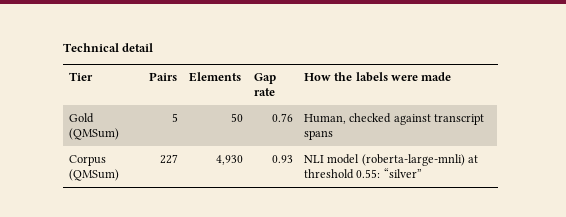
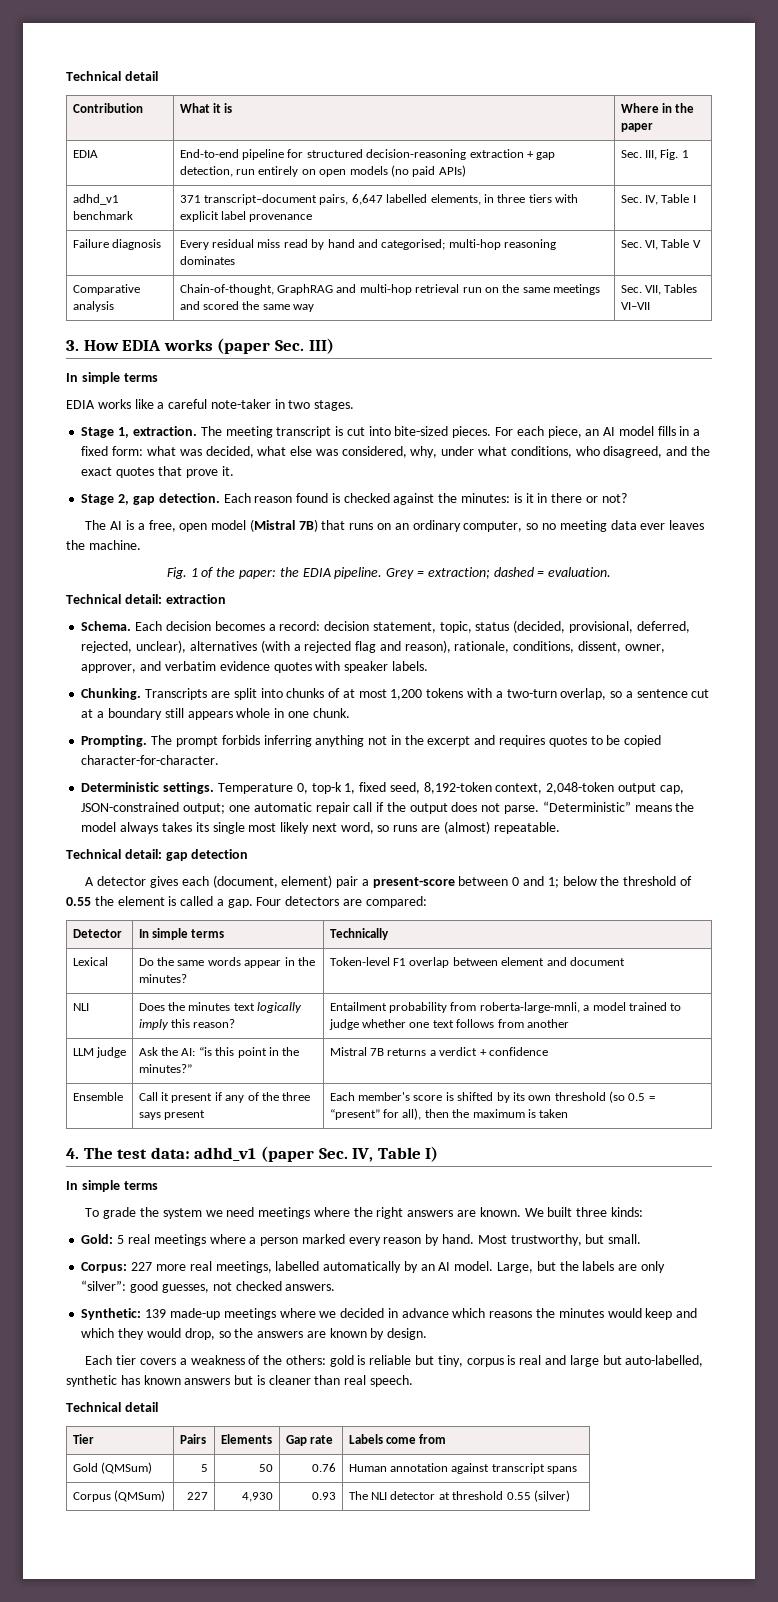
[63,43,154,52] Technical detail -> [66,71,158,81] [72,103,143,113] [179,103,233,113] [620,103,695,113] [620,123,653,132] [72,150,98,158] [179,149,556,160] [179,165,466,177] [620,149,689,160] [72,194,119,205] [72,211,133,220] [179,194,579,205] [179,211,313,222] [620,194,696,205] [72,239,162,250] [179,239,557,250] [179,256,235,265] [620,239,701,250] [72,284,140,295] [72,301,114,312] [179,284,601,295] [179,301,315,312] [620,284,698,295] [620,302,650,310] [66,338,334,354] [66,372,158,384] [66,399,355,411] [81,426,701,438] [81,446,710,458] [81,466,234,478] [81,493,627,505] [85,519,705,532] [66,540,141,550] [166,567,612,579] [66,594,226,604] [81,620,690,633] [81,640,665,653] [81,661,428,673] [81,688,710,700] [81,708,350,720] [81,735,662,747] [81,755,220,765] [81,782,684,794] [81,801,695,814] [81,821,560,834] [66,849,249,861] [85,875,692,888] [66,896,427,908] [72,929,122,938] [138,928,225,940] [329,928,389,940] [72,957,108,966] [138,957,315,968] [138,974,187,983] [329,957,625,968] [72,1003,89,1011] [138,1002,303,1013] [138,1019,236,1030] [329,1002,682,1013] [328,1019,569,1030] [72,1047,127,1058] [138,1047,300,1058] [138,1064,192,1073] [329,1047,548,1056] [72,1092,123,1101] [138,1092,311,1103] [138,1110,206,1120] [329,1091,655,1103] [329,1108,569,1120] [66,1146,439,1162] [66,1180,158,1192] [85,1207,643,1219] [81,1234,642,1246] [81,1261,665,1273] [81,1280,336,1293] [81,1308,698,1320] [81,1328,428,1340] [85,1355,704,1367] [66,1375,414,1387] [66,1402,158,1412] Technical detail // Contribution | What it is | Where in the paper // EDIA | End-to-end pipeline for structured decision-reasoning extraction + gap detection, run entirely on open models (no paid APIs) | Sec. III, Fig. 1 // adhd_v1 benchmark | 371 transcript–document pairs, 6,647 labelled elements, in three tiers with explicit label provenance | Sec. IV, Table I // Failure diagnosis | Every residual miss read by hand and categorised; multi-hop reasoning dominates | Sec. VI, Table V // Comparative analysis | Chain-of-thought, GraphRAG and multi-hop retrieval run on the same meetings and scored the same way | Sec. VII, Tables VI–VII // 3. How EDIA works (paper Sec. III) // In simple terms // EDIA works like a careful note-taker in two stages. // Stage 1, extraction. The meeting transcript is cut into bite-sized pieces. For each piece, an AI model fills in a fixed form: what was decided, what else was considered, why, under what conditions, who disagreed, and the exact quotes that prove it. // Stage 2, gap detection. Each reason found is checked against the minutes: is it in there or not? // The AI is a free, open model (Mistral 7B) that runs on an ordinary computer, so no meeting data ever leaves the machine. // Fig. 1 of the paper: the EDIA pipeline. Grey = extraction; dashed = evaluation. // Technical detail: extraction // Schema. Each decision becomes a record: decision statement, topic, status (decided, provisional, deferred, rejected, unclear), alternatives (with a rejected flag and reason), rationale, conditions, dissent, owner, approver, and verbatim evidence quotes with speaker labels. // Chunking. Transcripts are split into chunks of at most 1,200 tokens with a two-turn overlap, so a sentence cut at a boundary still appears whole in one chunk. // Prompting. The prompt forbids inferring anything not in the excerpt and requires quotes to be copied character-for-character. // Deterministic settings. Temperature 0, top-k 1, fixed seed, 8,192-token context, 2,048-token output cap, JSON-constrained output; one automatic repair call if the output does not parse. “Deterministic” means the model always takes its single most likely next word, so runs are (almost) repeatable. // Technical detail: gap detection // A detector gives each (document, element) pair a present-score between 0 and 1; below the threshold of 0.55 the element is called a gap. Four detectors are compared: // Detector | In simple terms | Technically // Lexical | Do the same words appear in the minutes? | Token-level F1 overlap between element and document // NLI | Does the minutes text logically imply this reason? | Entailment probability from roberta-large-mnli, a model trained to judge whether one text follows from another // LLM judge | Ask the AI: “is this point in the minutes?” | Mistral 7B returns a verdict + confidence // Ensemble | Call it present if any of the three says present | Each member's score is shifted by its own threshold (so 0.5 = “present” for all), then the maximum is taken // 4. The test data: adhd_v1 (paper Sec. IV, Table I) // In simple terms // To grade the system we need meetings where the right answers are known. We built three kinds: // Gold: 5 real meetings where a person marked every reason by hand. Most trustworthy, but small. // Corpus: 227 more real meetings, labelled automatically by an AI model. Large, but the labels are only “silver”: good guesses, not checked answers. // Synthetic: 139 made-up meetings where we decided in advance which reasons the minutes would keep and which they would drop, so the answers are known by design. // Each tier covers a weakness of the others: gold is reliable but tiny, corpus is real and large but auto-labelled, synthetic has known answers but is cleaner than real speech. // Technical detail
[303,72,452,82] How the labels were made -> [348,1434,447,1444] Labels come from
[303,113,392,124] Human, checked -> [348,1463,449,1472] Human annotation
[303,154,479,166] [303,168,422,179] NLI model (roberta-large-mnli) at threshold 0.55: “silver” -> [348,1490,570,1502] The NLI detector at threshold 0.55 (silver)

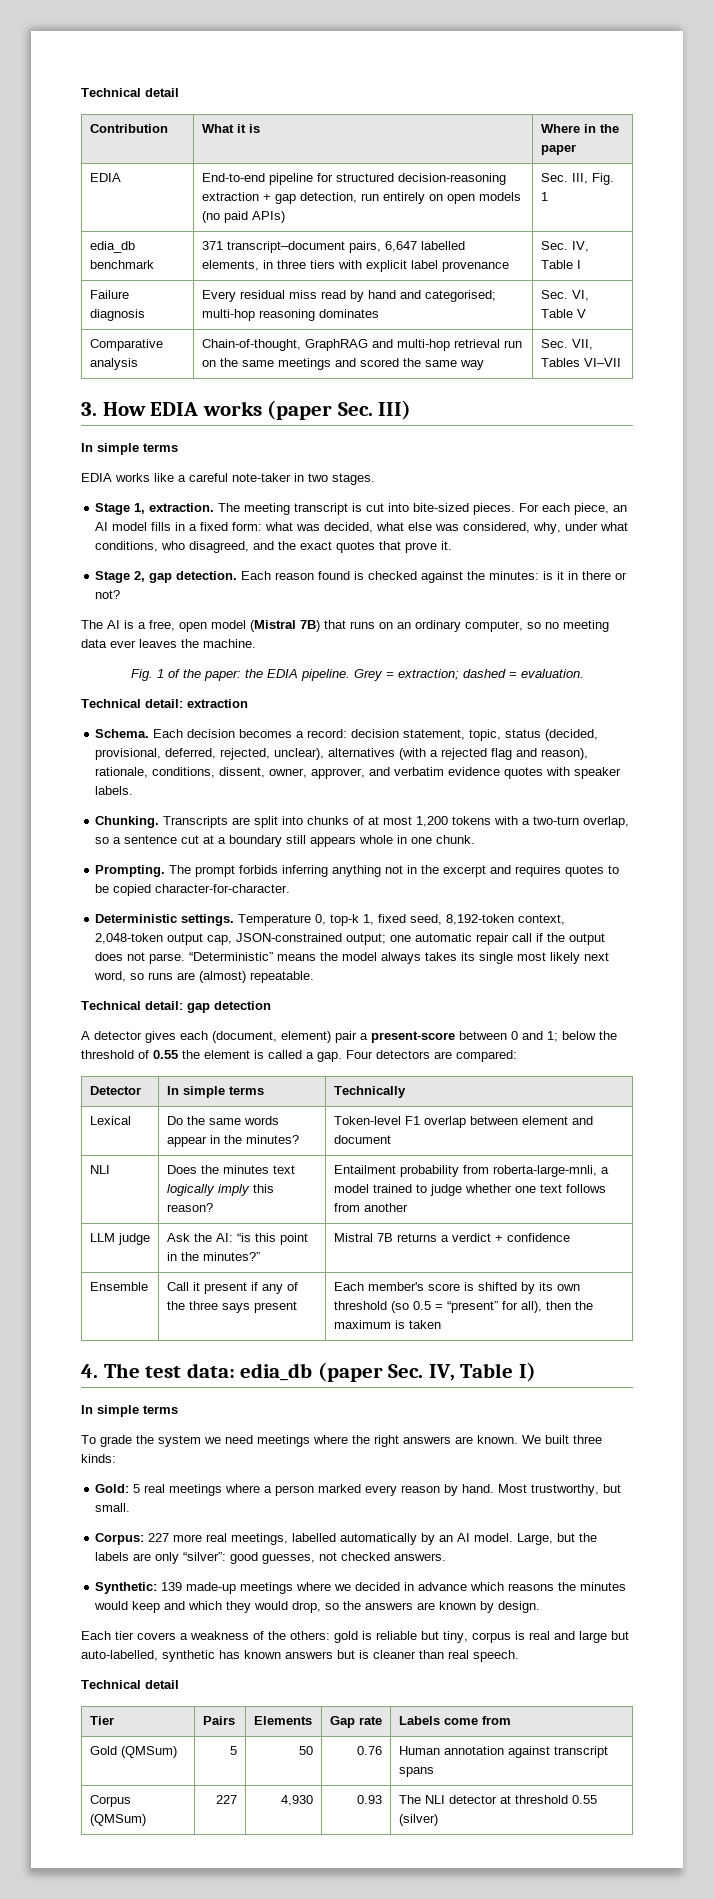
[72,194,119,205] adhd_v1 -> [89,241,135,253] edia_db
[194,1147,257,1161] adhd_v1 -> [240,1363,313,1381] edia_db

